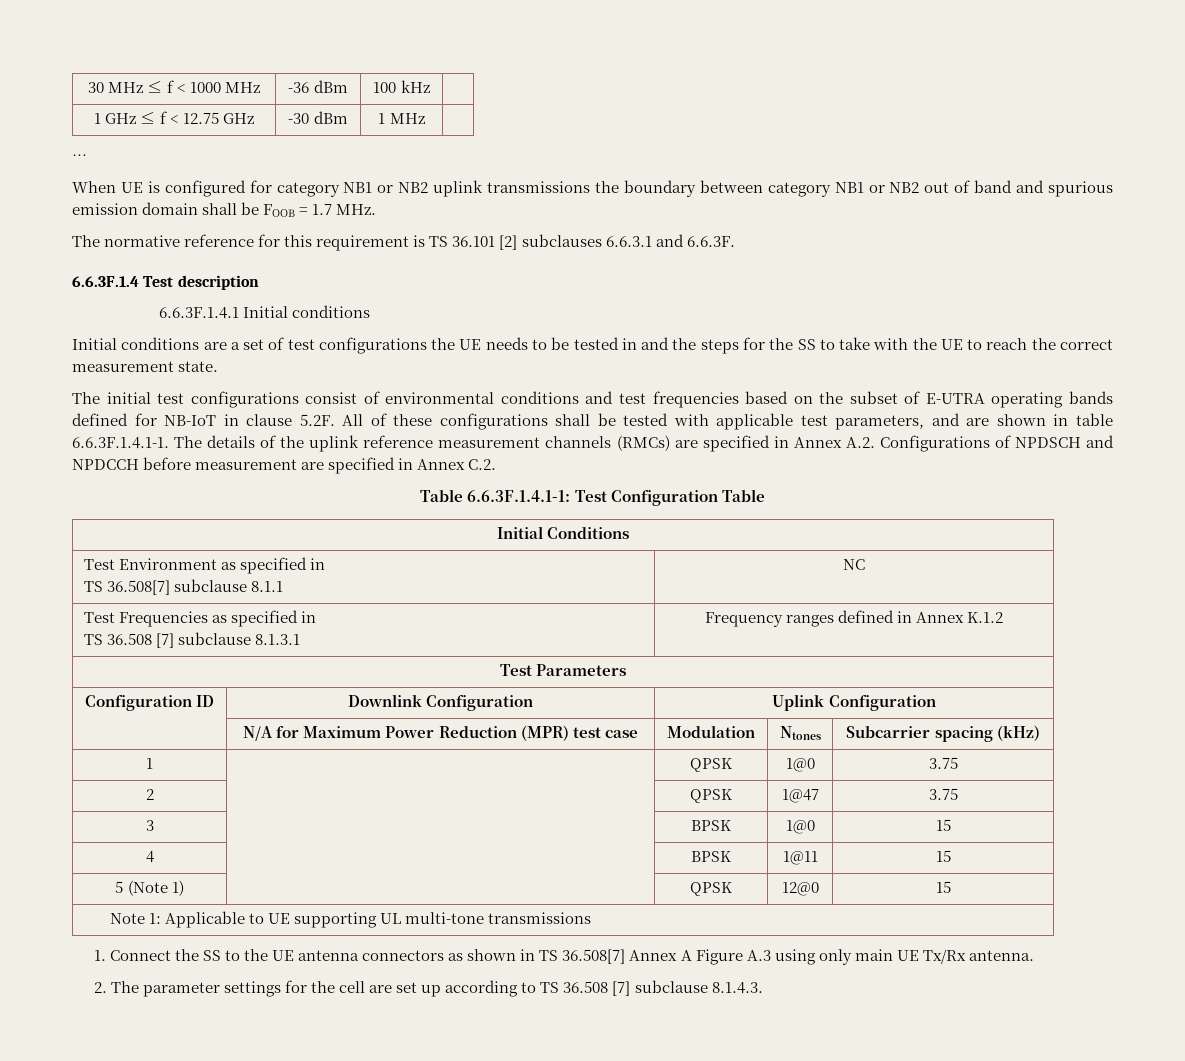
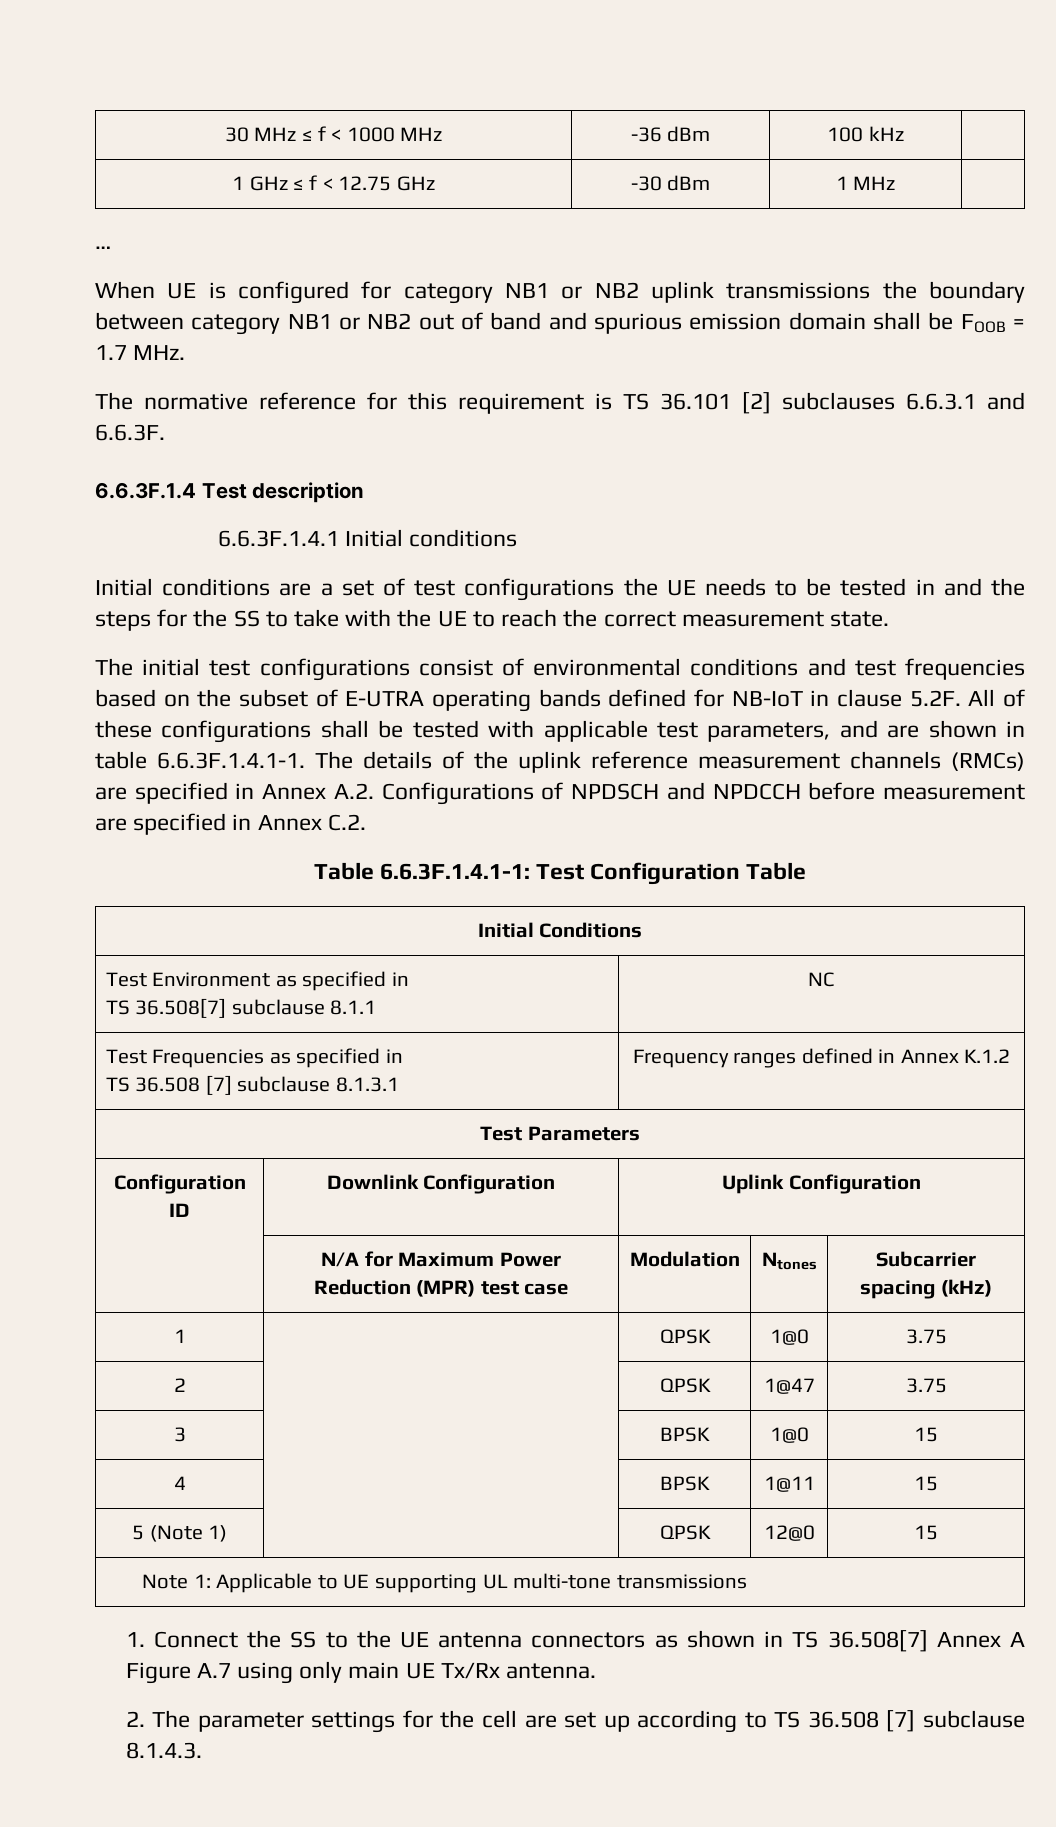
[746,950,771,961] A.3 -> [196,1663,231,1678] A.7

